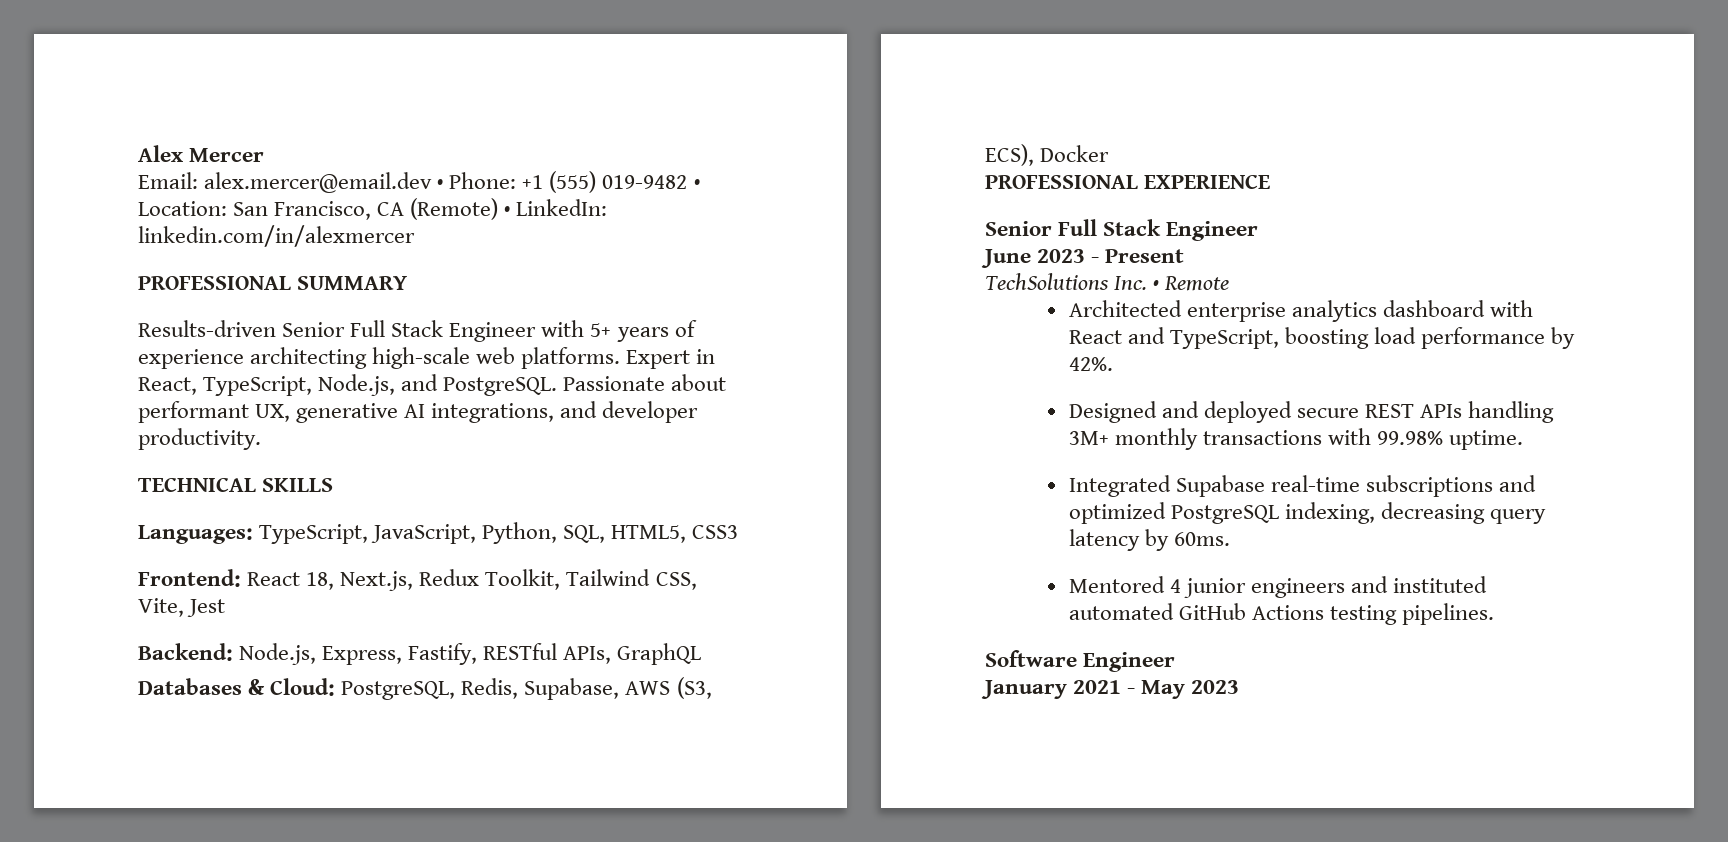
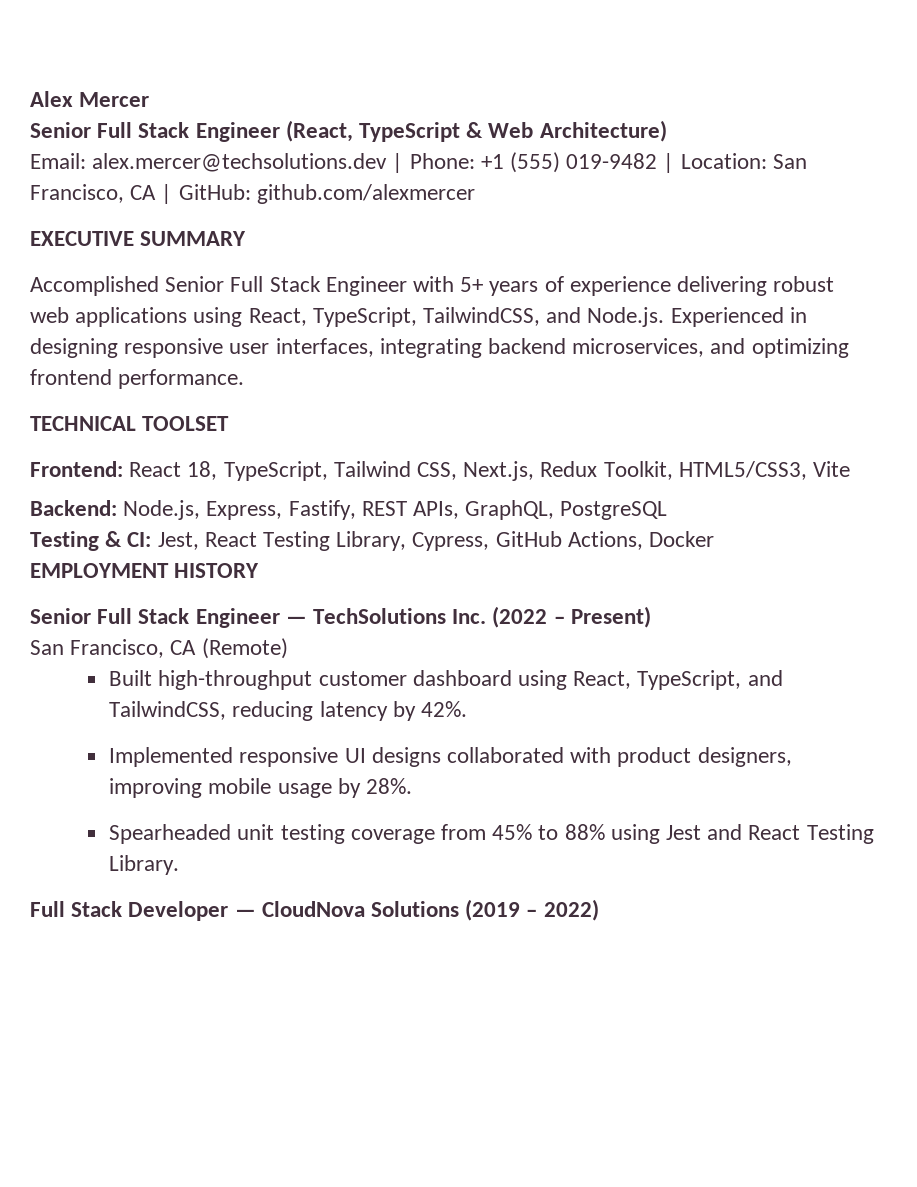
(265, 155) none -> [30,120,667,142] // Senior Full Stack Engineer (React, TypeScript & Web Architecture)
[204,172,444,193] alex.mercer@email.dev • -> [92,153,404,173] alex.mercer@techsolutions.dev |
[693,179,700,189] • -> [663,153,675,173] |
[410,198,608,220] [138,225,415,247] [138,276,291,290] (Remote) • LinkedIn: linkedin.com/in/alexmercer // PROFESSIONAL -> [161,184,475,204] [30,231,134,246] | GitHub: github.com/alexmercer // EXECUTIVE
[138,320,276,337] Results-driven -> [30,276,159,296] Accomplished
[250,347,716,369] [138,374,727,396] [138,401,699,423] [138,428,261,450] [138,477,334,492] [138,522,739,544] [138,569,697,591] [138,598,226,617] [138,643,702,665] [138,677,712,700] [985,144,1034,166] architecting high-scale web platforms. Expert in React, TypeScript, Node.js, and PostgreSQL. Passionate about performant UX, generative AI integrations, and developer productivity. // TECHNICAL SKILLS // Languages: TypeScript, JavaScript, Python, SQL, HTML5, CSS3 // Frontend: React 18, Next.js, Redux Toolkit, Tailwind CSS, Vite, Jest // Backend: Node.js, Express, Fastify, RESTful APIs, GraphQL // Databases & Cloud: PostgreSQL, Redis, Supabase, AWS (S3, ECS), -> [677,276,835,296] [30,307,807,327] [30,338,849,358] [30,369,245,389] [30,416,230,431] [30,461,851,481] [30,500,668,520] [30,531,643,551] delivering robust web applications using React, TypeScript, TailwindCSS, and Node.js. Experienced in designing responsive user interfaces, integrating backend microservices, and optimizing frontend performance. // TECHNICAL TOOLSET // Frontend: React 18, TypeScript, Tailwind CSS, Next.js, Redux Toolkit, HTML5/CSS3, Vite // Backend: Node.js, Express, Fastify, REST APIs, GraphQL, PostgreSQL // Testing & CI: Jest, React Testing Library, Cypress, GitHub Actions,
[985,174,1271,189] [985,219,1259,241] [981,249,1185,268] [985,273,1230,291] [1068,300,1534,322] [1068,327,1576,349] [1068,357,1113,371] [1068,401,1555,423] [1068,428,1524,450] [1068,475,1537,497] [1068,502,1547,524] [1068,529,1230,551] [1068,576,1488,598] [1068,603,1495,625] [985,650,1176,672] [981,680,1240,699] PROFESSIONAL EXPERIENCE // Senior Full Stack Engineer // June 2023 - Present // TechSolutions Inc. • Remote // Architected enterprise analytics dashboard with React and TypeScript, boosting load performance by 42%. // Designed and deployed secure REST APIs handling 3M+ monthly transactions with 99.98% uptime. // Integrated Supabase real-time subscriptions and optimized PostgreSQL indexing, decreasing query latency by 60ms. // Mentored 4 junior engineers and instituted automated GitHub Actions testing pipelines. // Software Engineer // January 2021 - May 2023 -> [30,563,260,578] [30,606,651,628] [30,638,288,659] [109,670,783,690] [109,701,467,721] [109,747,792,767] [109,778,412,798] [109,824,874,844] [109,855,180,875] [30,899,599,921] EMPLOYMENT HISTORY // Senior Full Stack Engineer — TechSolutions Inc. (2022 – Present) // San Francisco, CA (Remote) // Built high-throughput customer dashboard using React, TypeScript, and TailwindCSS, reducing latency by 42%. // Implemented responsive UI designs collaborated with product designers, improving mobile usage by 28%. // Spearheaded unit testing coverage from 45% to 88% using Jest and React Testing Library. // Full Stack Developer — CloudNova Solutions (2019 – 2022)

